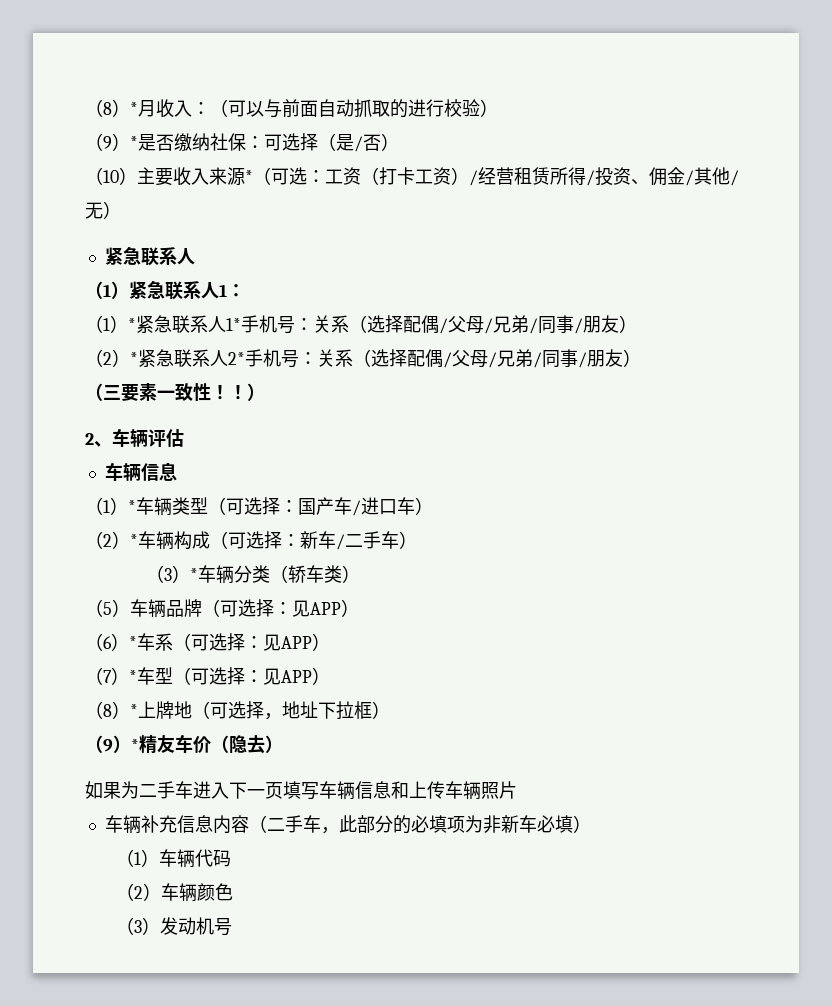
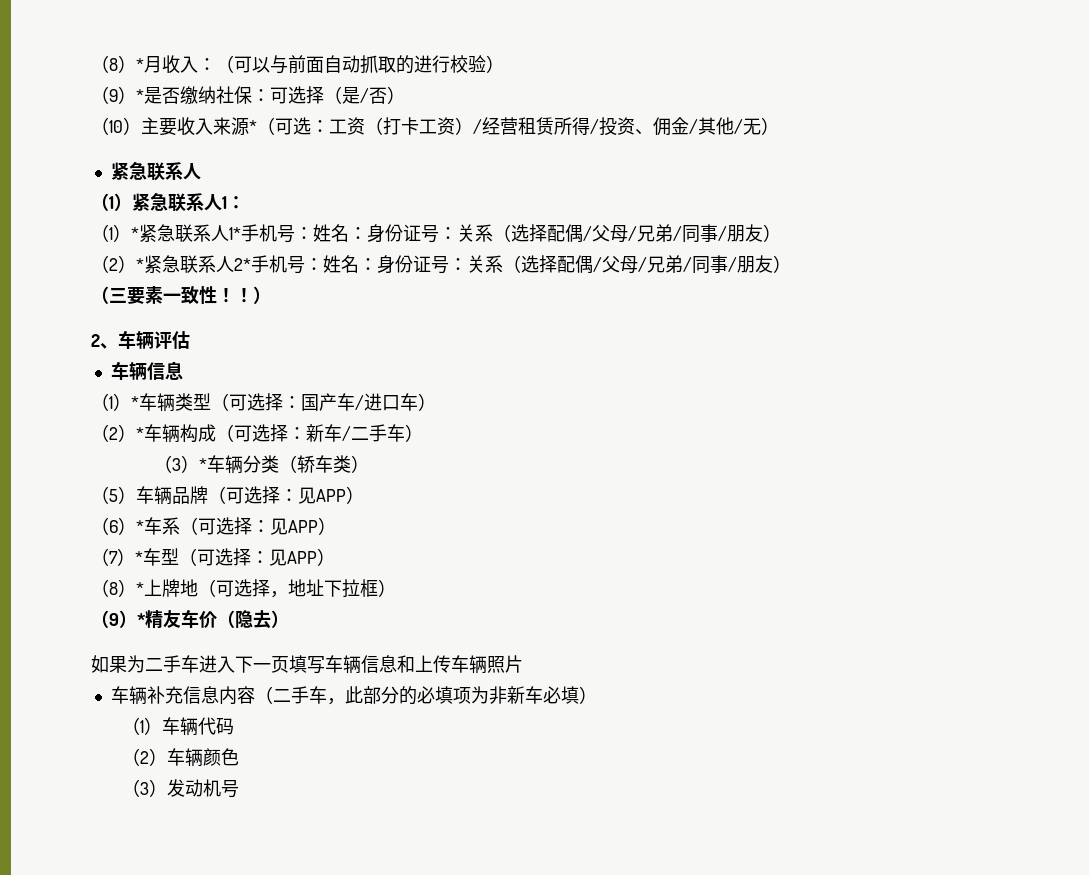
(313, 324) none -> [313,224,457,243] 姓名：身份证号：
(317, 358) none -> [323,255,467,274] 姓名：身份证号：

